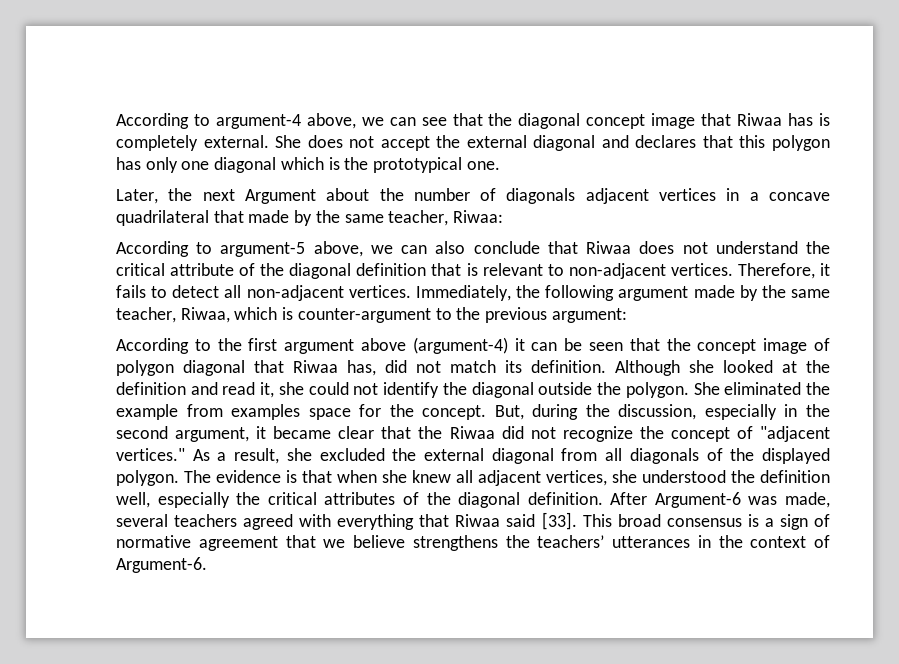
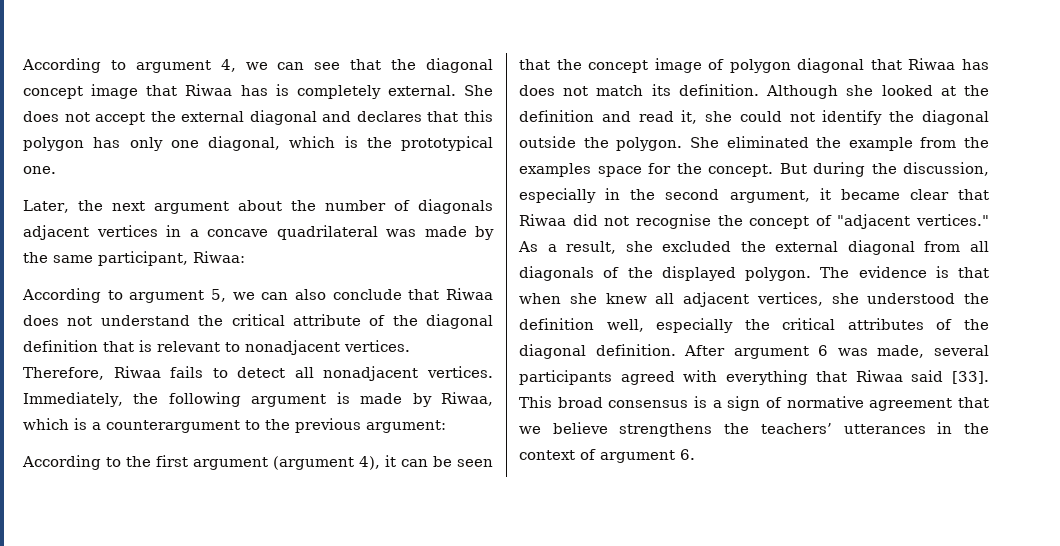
[116,113,356,129] According to argument-4 above, -> [22,58,236,73] According to argument 4,
[214,157,277,173] diagonal -> [208,136,280,151] diagonal,
[244,189,316,204] Argument -> [153,201,229,214] argument
[213,210,449,226] that made by the same teacher, -> [386,226,494,240] [23,251,188,266] was made by the same participant,
[220,241,363,257] argument-5 above, -> [129,289,226,303] argument 5,
[568,263,666,279] non-adjacent -> [245,340,340,355] nonadjacent
[820,263,831,276] it -> [113,366,161,378] Riwaa
[246,285,344,301] non-adjacent -> [323,366,419,381] nonadjacent
[693,285,831,301] [116,307,176,323] made by the same teacher, -> [336,392,432,407] is made by
[297,308,431,323] counter-argument -> [92,420,240,433] a counterargument
[361,337,508,354] above (argument-4) -> [273,456,380,470] (argument 4),
[347,360,407,376] has, did -> [961,59,989,70] [519,85,555,96] has does
(223, 410) none -> [964,137,989,148] the
[494,405,524,420] But, -> [779,163,807,174] But
[418,426,443,439] the -> (989, 194) none
[562,426,633,442] recognize -> [635,214,711,229] recognise
[654,492,741,508] Argument-6 -> [733,345,829,359] argument 6
[174,514,238,527] teachers -> [519,370,612,385] participants
[116,557,207,573] Argument-6. -> [600,449,695,463] argument 6.

